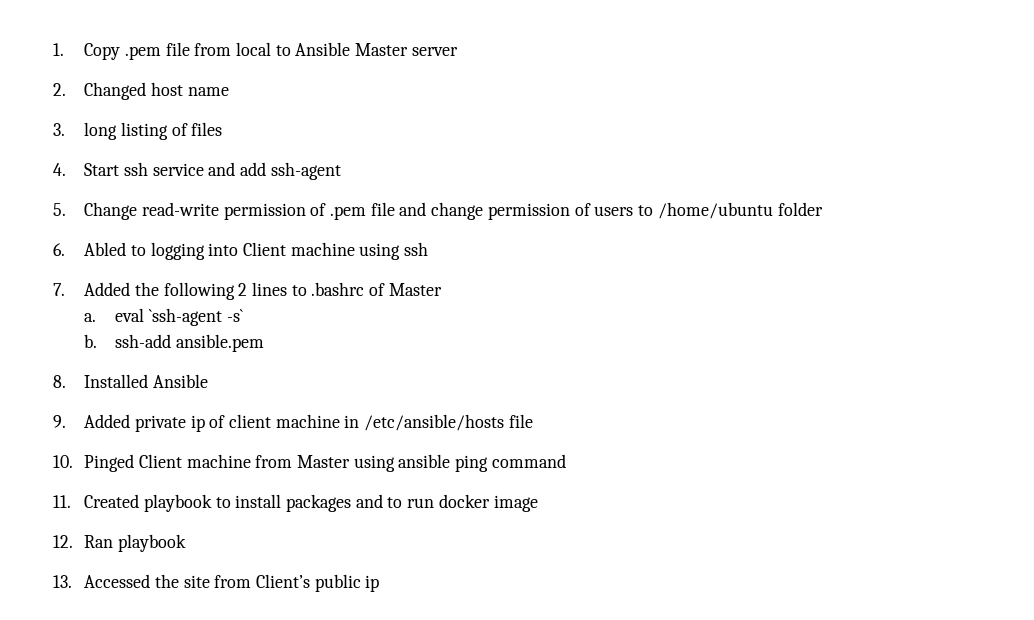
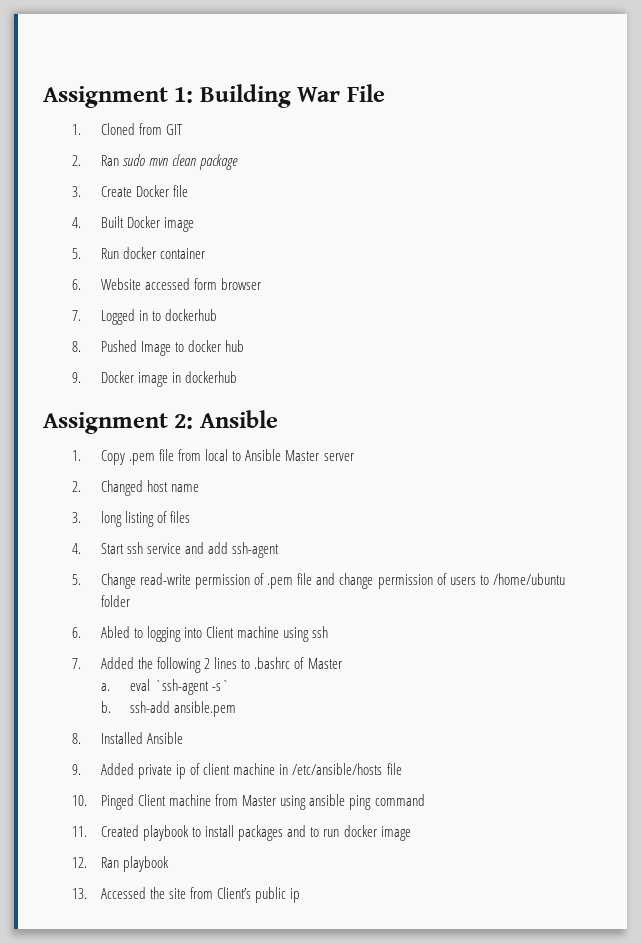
(53, 49) none -> [43,84,385,108] [72,123,184,135] [72,154,239,170] [72,185,189,197] [72,216,195,232] [72,247,206,259] [72,278,262,290] [72,309,218,325] [72,340,245,356] [72,371,238,387] [43,410,278,434] Assignment 1: Building War File // 1. Cloned from GIT // 2. Ran sudo mvn clean package // 3. Create Docker file // 4. Built Docker image // 5. Run docker container // 6. Website accessed form browser // 7. Logged in to dockerhub // 8. Pushed Image to docker hub // 9. Docker image in dockerhub // Assignment 2: Ansible //

